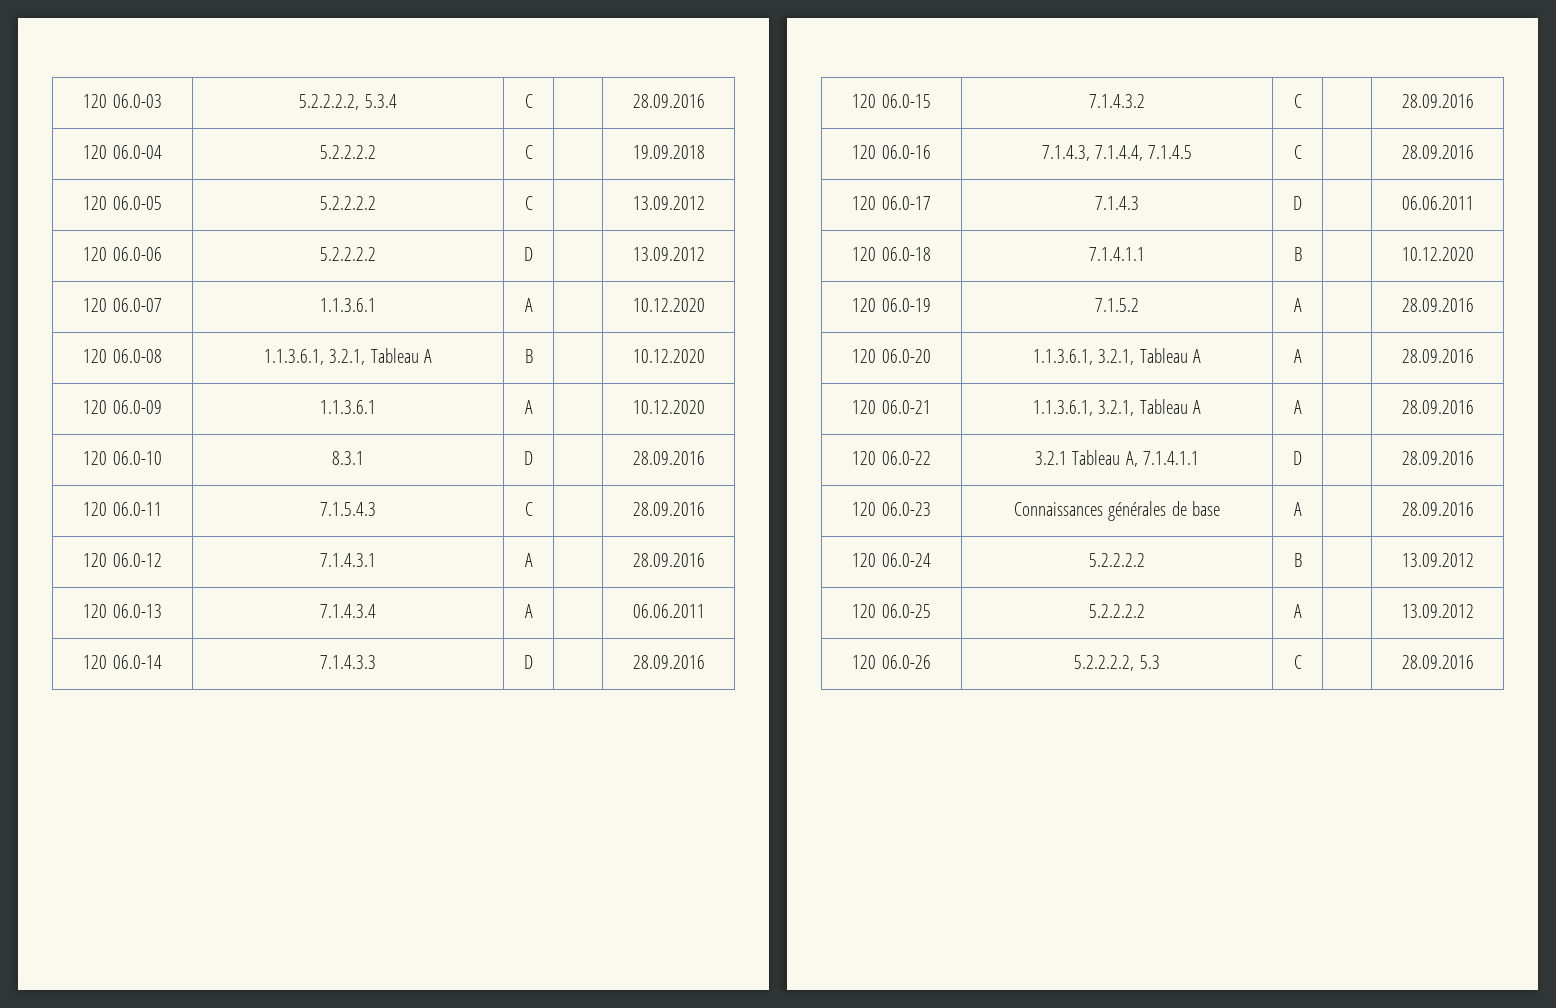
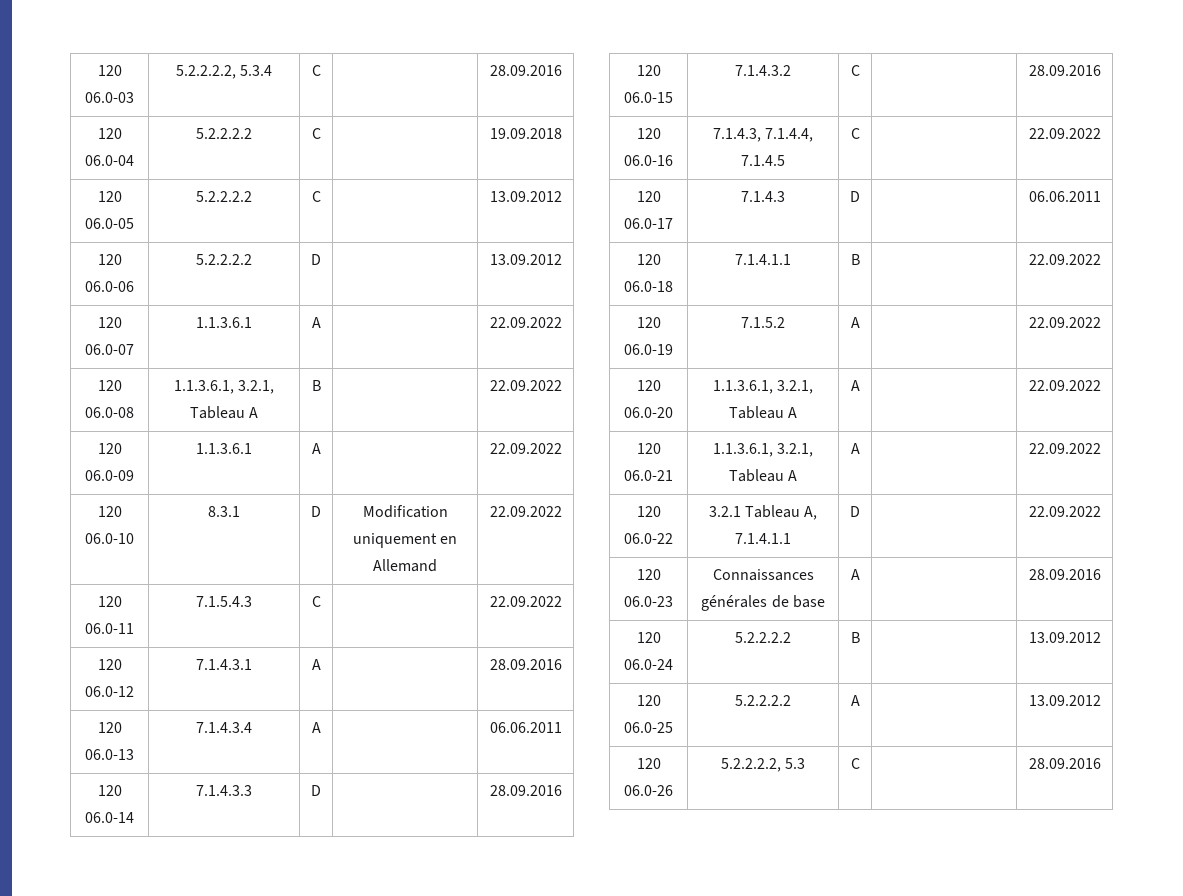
[632,298,705,312] 10.12.2020 -> [489,317,562,328] 22.09.2022
[632,349,705,363] 10.12.2020 -> [489,380,562,391] 22.09.2022
[632,400,705,414] 10.12.2020 -> [489,443,562,454] 22.09.2022
[632,451,705,465] | 28.09.2016 -> [362,505,448,518] [352,533,458,548] [373,559,437,572] [489,506,562,517] Modification uniquement en Allemand | 22.09.2022
[632,502,705,516] 28.09.2016 -> [489,596,562,607] 22.09.2022
[1401,145,1474,159] 28.09.2016 -> [1028,128,1101,139] 22.09.2022
[1401,247,1474,261] 10.12.2020 -> [1028,254,1101,265] 22.09.2022
[1401,298,1474,312] 28.09.2016 -> [1028,317,1101,328] 22.09.2022
[1401,349,1474,363] 28.09.2016 -> [1028,380,1101,391] 22.09.2022
[1401,400,1474,414] 28.09.2016 -> [1028,443,1101,454] 22.09.2022
[1401,451,1474,465] 28.09.2016 -> [1028,506,1101,517] 22.09.2022

